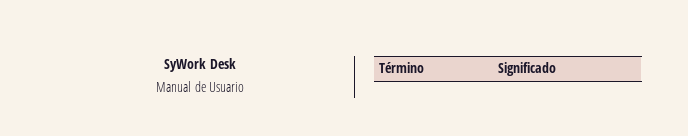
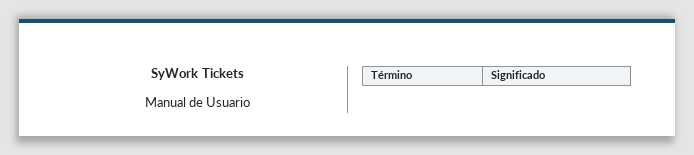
[209,58,236,69] Desk -> [201,68,244,78] Tickets

